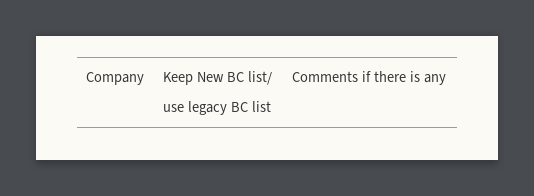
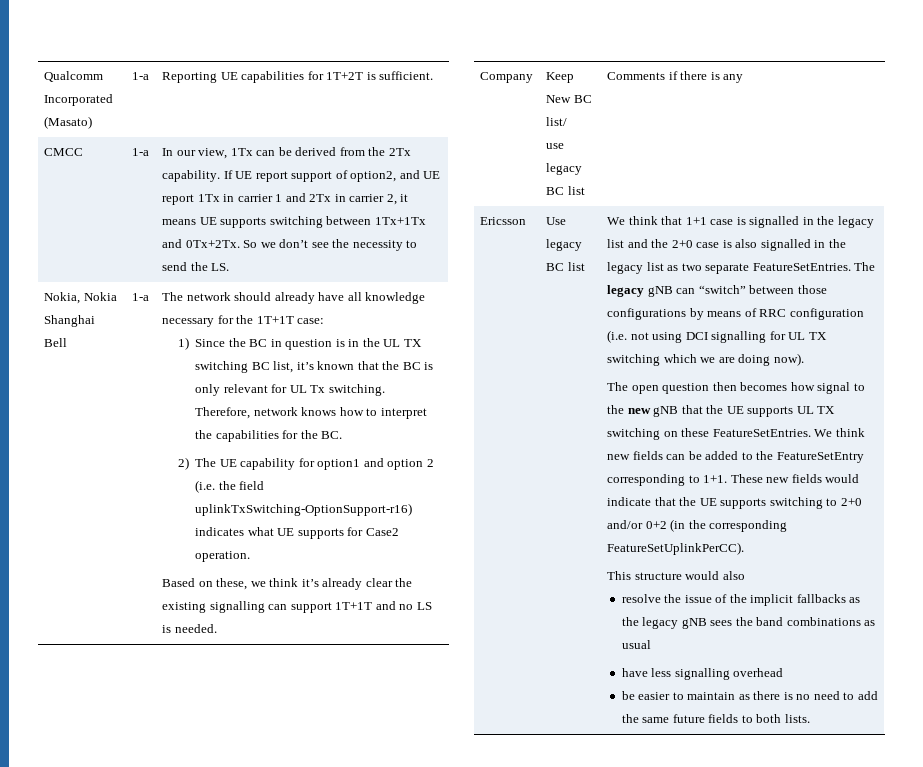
(86, 78) none -> [44,71,104,82] [44,94,114,106] [44,116,93,129] [132,72,150,80] [162,71,434,83] [44,148,84,156] [132,148,150,156] [162,147,411,159] [162,170,441,182] [162,193,409,205] [162,216,426,228] [162,239,418,251] [162,262,230,271] [44,292,117,304] [44,315,96,327] [44,338,68,347] [132,293,150,301] [162,292,426,304] [162,315,325,327] [177,337,422,350] [195,361,434,373] [195,384,385,396] [195,407,427,419] [195,430,343,442] [177,457,434,470] [195,480,265,493] [195,503,413,516] [195,527,399,539] [195,551,251,562] [162,578,413,590] [162,601,432,613] [162,624,217,633] Qualcomm Incorporated (Masato) | 1-a | Reporting UE capabilities for 1T+2T is sufficient. // CMCC | 1-a | In our view, 1Tx can be derived from the 2Tx capability. If UE report support of option2, and UE report 1Tx in carrier 1 and 2Tx in carrier 2, it means UE supports switching between 1Tx+1Tx and 0Tx+2Tx. So we don’t see the necessity to send the LS. // Nokia, Nokia Shanghai Bell | 1-a | The network should already have all knowledge necessary for the 1T+1T case: // 1) Since the BC in question is in the UL TX switching BC list, it’s known that the BC is only relevant for UL Tx switching. Therefore, network knows how to interpret the capabilities for the BC. // 2) The UE capability for option1 and option 2 (i.e. the field uplinkTxSwitching-OptionSupport-r16) indicates what UE supports for Case2 operation. // Based on these, we think it’s already clear the existing signalling can support 1T+1T and no LS is needed. //
(447, 79) none -> [480,217,527,225] [546,217,567,225] [546,239,583,251] [546,262,585,271] [607,216,874,228] [607,239,846,251] [607,262,876,274] [607,285,827,297] [607,308,864,320] [607,330,827,343] [607,353,804,366] [607,382,865,394] [607,405,836,417] [607,428,865,440] [607,451,864,463] [607,474,860,486] [607,497,862,509] [607,519,788,532] [607,542,745,555] [607,571,745,580] [621,594,861,606] [621,617,876,629] [621,640,651,649] [621,668,784,680] [621,691,878,700] [621,714,810,723] // Ericsson | Use legacy BC list | We think that 1+1 case is signalled in the legacy list and the 2+0 case is also signalled in the legacy list as two separate FeatureSetEntries. The legacy gNB can “switch” between those configurations by means of RRC configuration (i.e. not using DCI signalling for UL TX switching which we are doing now). // The open question then becomes how signal to the new gNB that the UE supports UL TX switching on these FeatureSetEntries. We think new fields can be added to the FeatureSetEntry corresponding to 1+1. These new fields would indicate that the UE supports switching to 2+0 and/or 0+2 (in the corresponding FeatureSetUplinkPerCC). // This structure would also // resolve the issue of the implicit fallbacks as the legacy gNB sees the band combinations as usual // have less signalling overhead // be easier to maintain as there is no need to add the same future fields to both lists.

